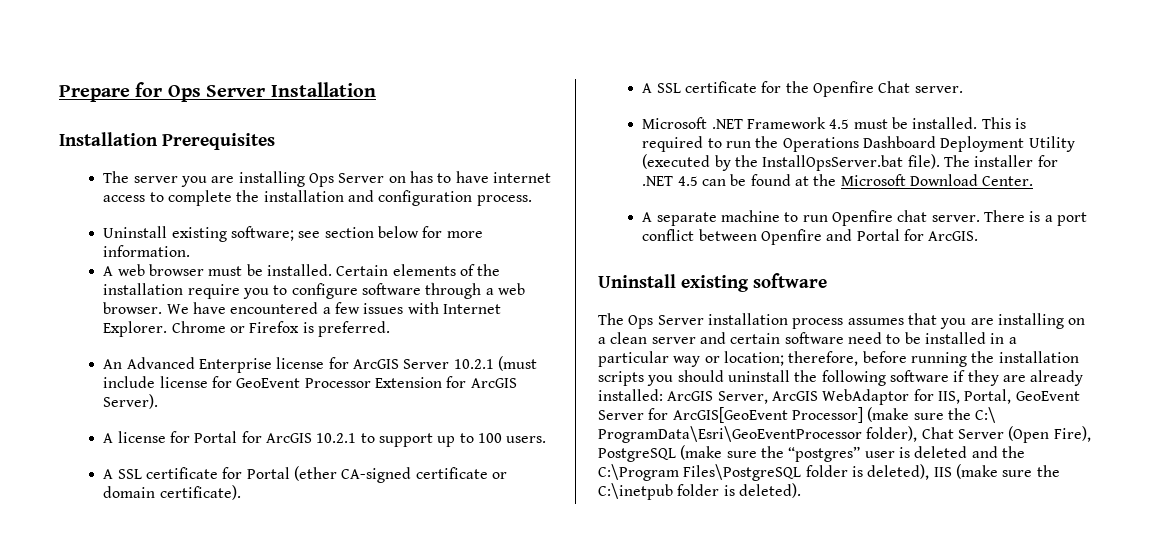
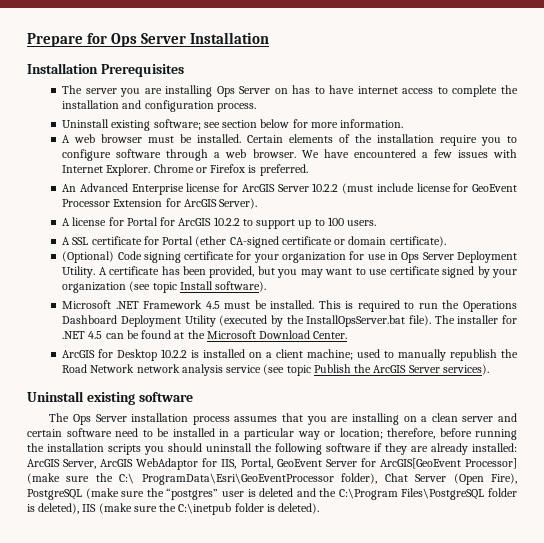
[453,359,494,369] 10.2.1 -> [312,183,339,192] 10.2.2
[316,433,357,443] 10.2.1 -> [213,217,240,226] 10.2.2
[642,81,963,97] A SSL certificate for the Openfire Chat server. -> [62,251,517,263] [62,266,518,278] [62,281,267,293] (Optional) Code signing certificate for your organization for use in Ops Server Deployment Utility. A certificate has been provided, but you may want to use certificate signed by your organization (see topic Install software).
[642,210,1087,226] [642,229,979,245] A separate machine to run Openfire chat server. There is a port conflict between Openfire and Portal for ArcGIS. -> [62,349,518,361] [62,364,489,376] ArcGIS for Desktop 10.2.2 is installed on a client machine; used to manually republish the Road Network network analysis service (see topic Publish the ArcGIS Server services).

